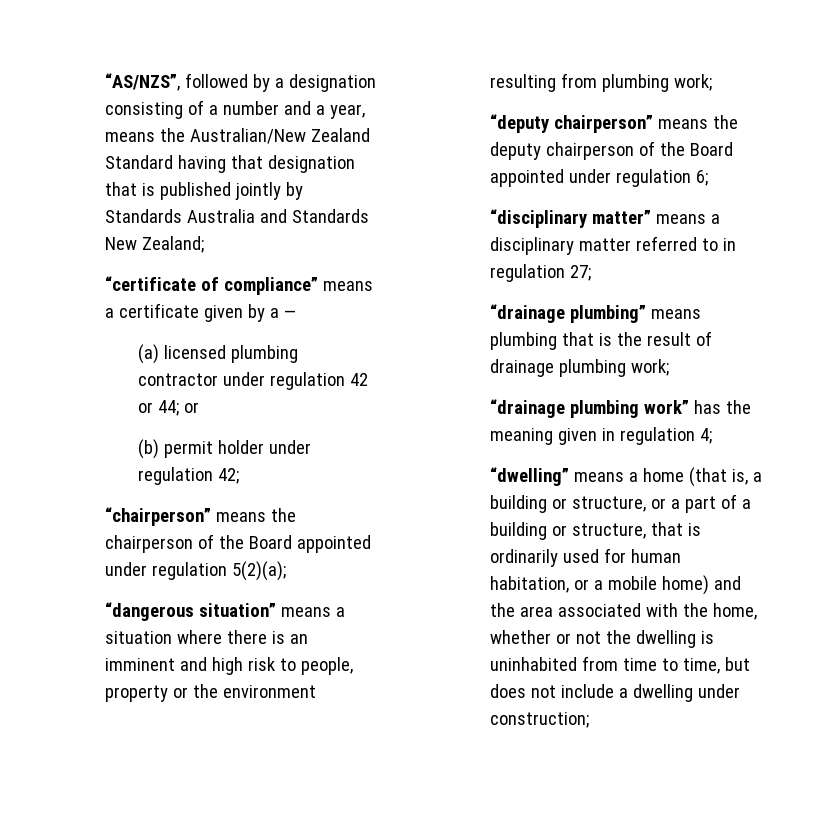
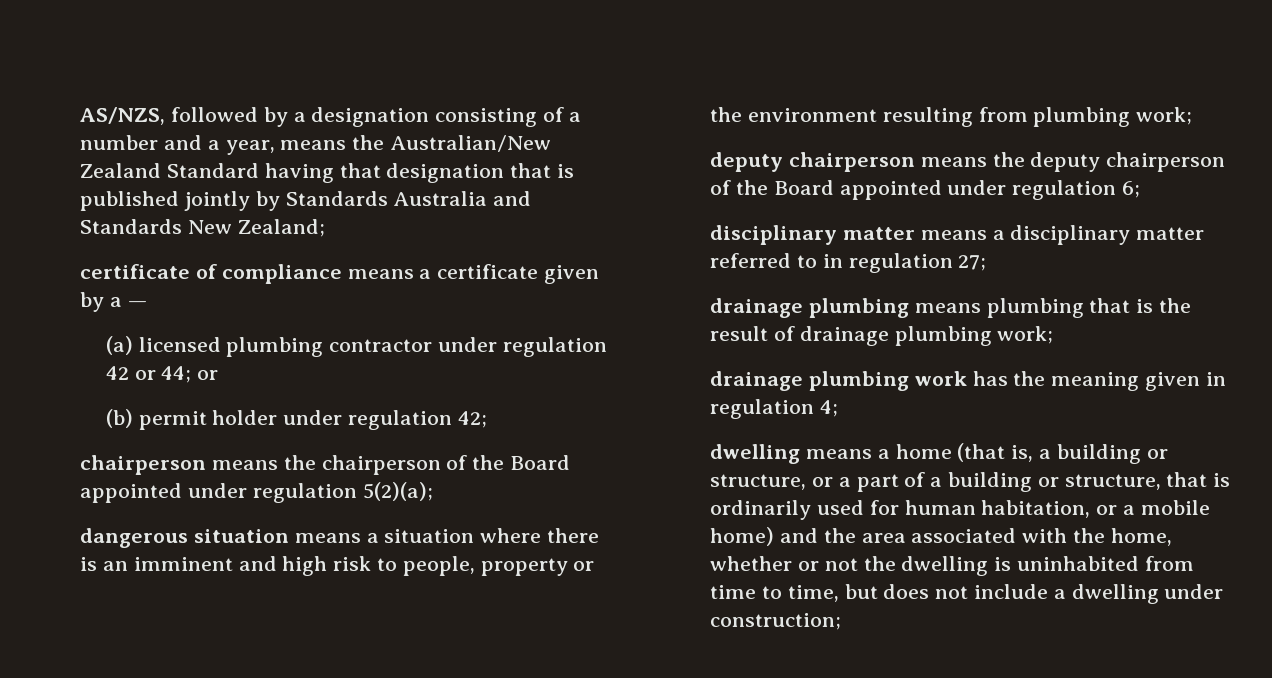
[104,73,180,91] “AS/NZS”, -> [80,107,166,125] AS/NZS,
[104,276,318,295] “certificate of compliance” -> [80,264,342,284] certificate of compliance
[104,507,211,526] “chairperson” -> [80,455,207,475] chairperson
[104,602,276,621] “dangerous situation” -> [80,528,290,548] dangerous situation
[489,114,653,133] “deputy chairperson” -> [710,152,916,172] deputy chairperson
[489,209,651,228] “disciplinary matter” -> [710,225,916,245] disciplinary matter
[489,304,646,323] “drainage plumbing” -> [710,298,910,318] drainage plumbing
[489,399,689,418] “drainage plumbing work” -> [710,371,967,391] drainage plumbing work
[489,467,569,486] “dwelling” -> [710,444,801,464] dwelling

